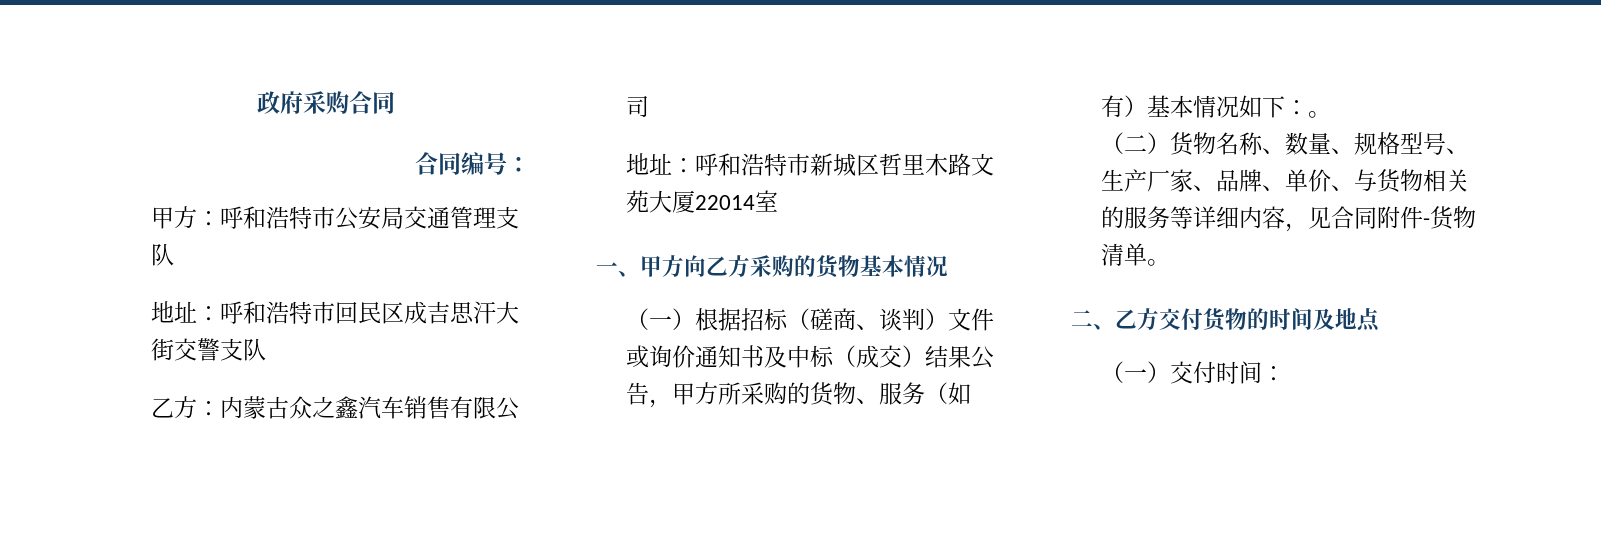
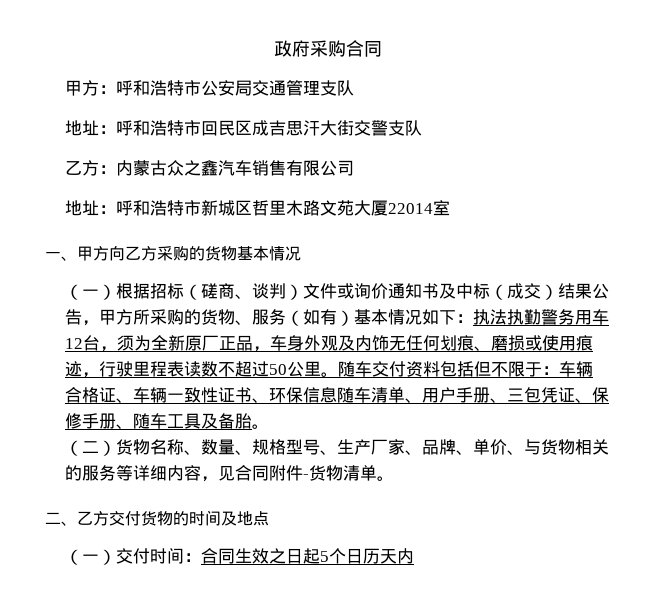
[415,152,530,175] // 合同编号： -> (382, 49) none
(1309, 107) none -> [473,309,610,325] [65,335,594,352] [65,361,594,378] [65,387,610,403] [65,413,253,429] 执法执勤警务用车12台，须为全新原厂正品，车身外观及内饰无任何划痕、磨损或使用痕迹，行驶里程表读数不超过50公里。随车交付资料包括但不限于：车辆合格证、车辆一致性证书、环保信息随车清单、用户手册、三包凭证、保修手册、随车工具及备胎
(1286, 373) none -> [201,548,415,564] 合同生效之日起5个日历天内

